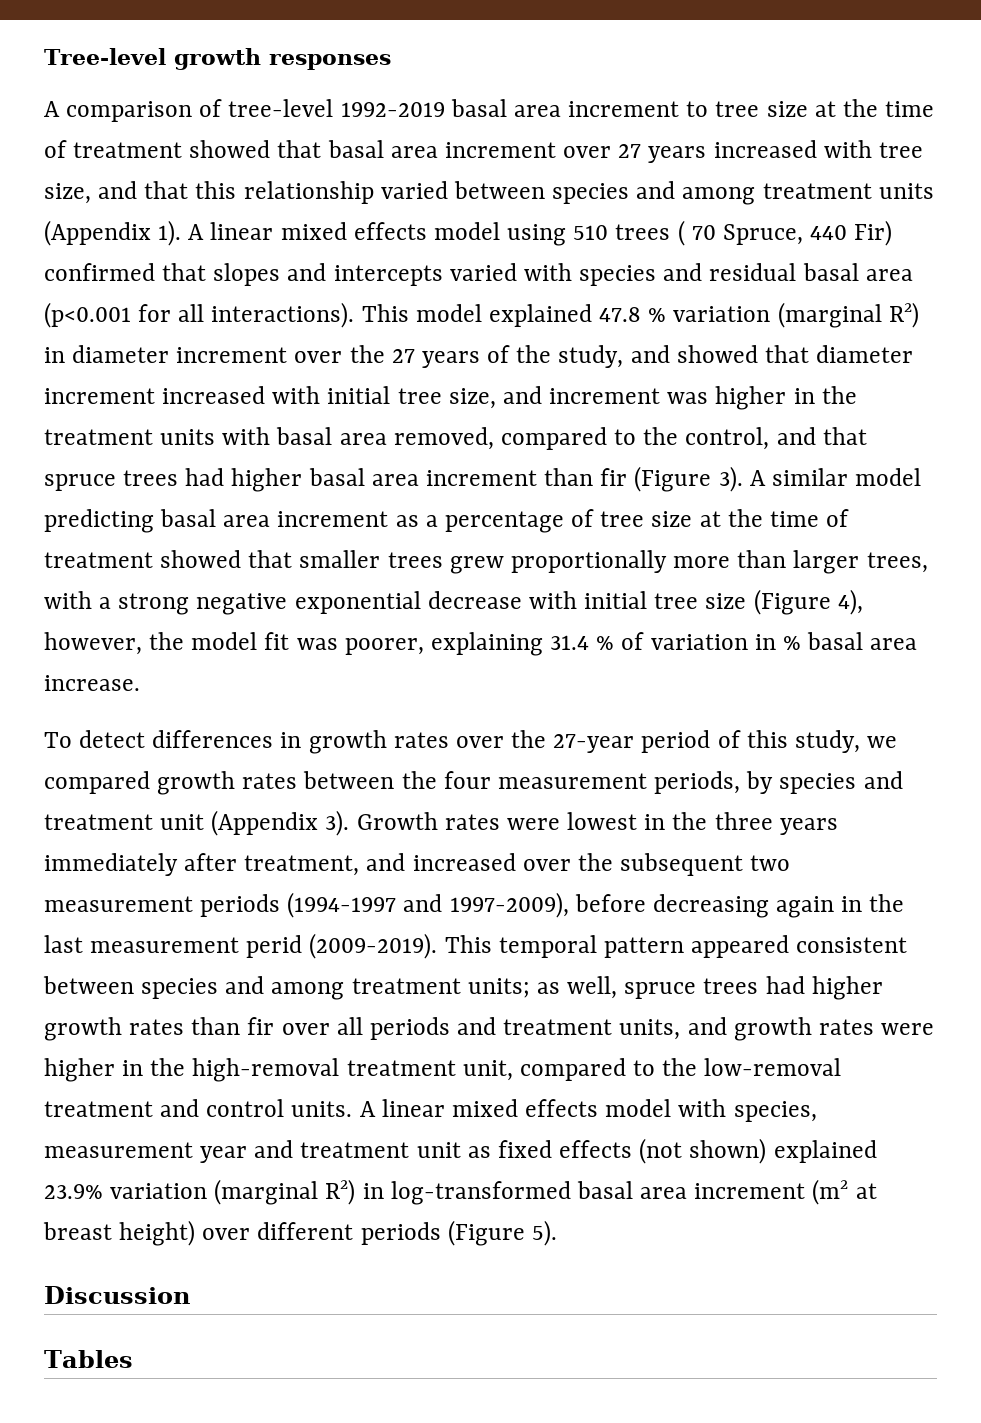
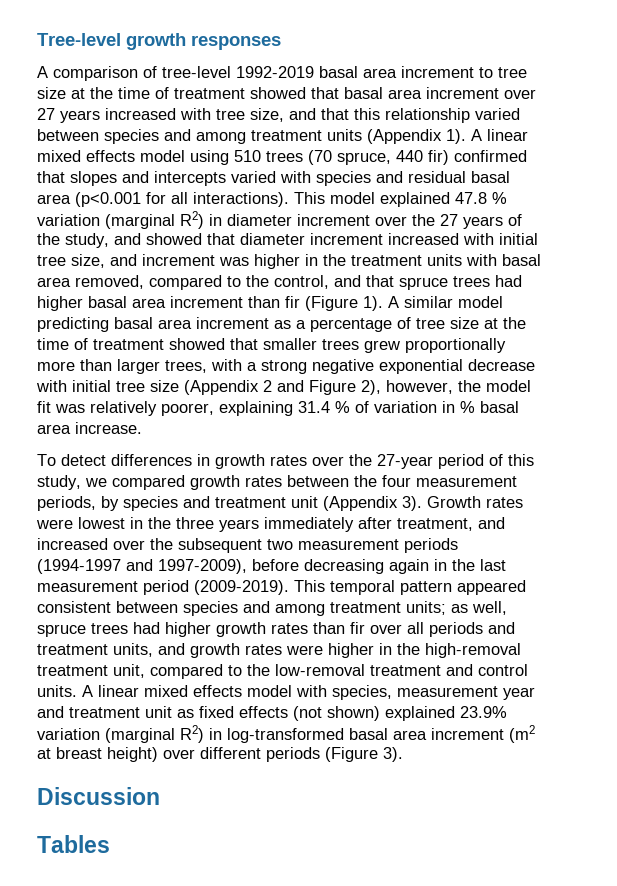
[677,220,893,246] ( 70 Spruce, 440 Fir) -> [308,150,449,165] (70 spruce, 440 fir)
[718,466,743,492] 3). -> [363,296,383,311] 1).
[753,589,863,615] (Figure 4), -> [184,380,381,395] (Appendix 2 and Figure 2),
(338, 644) none -> [90,401,157,416] relatively
[246,935,303,958] perid -> [143,580,189,595] period
[531,1220,557,1246] 5). -> [383,747,403,762] 3).

